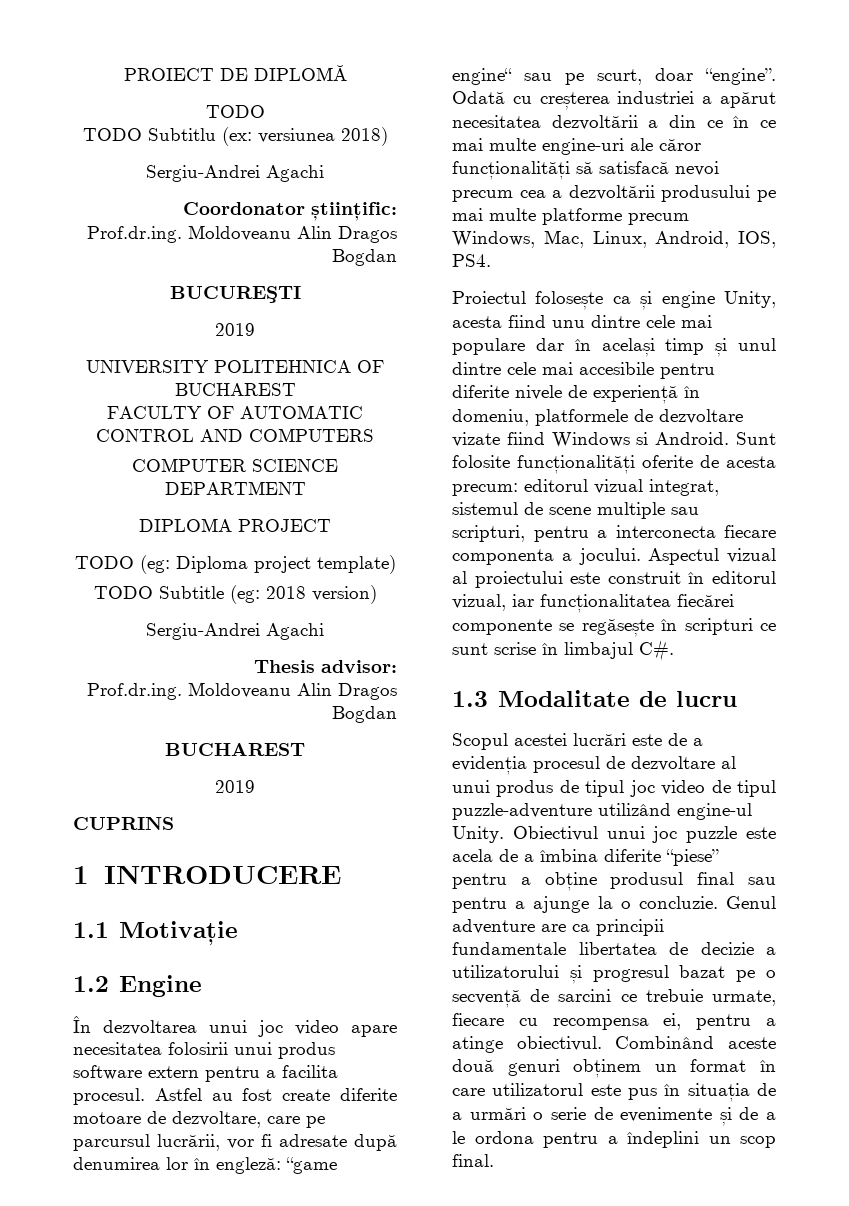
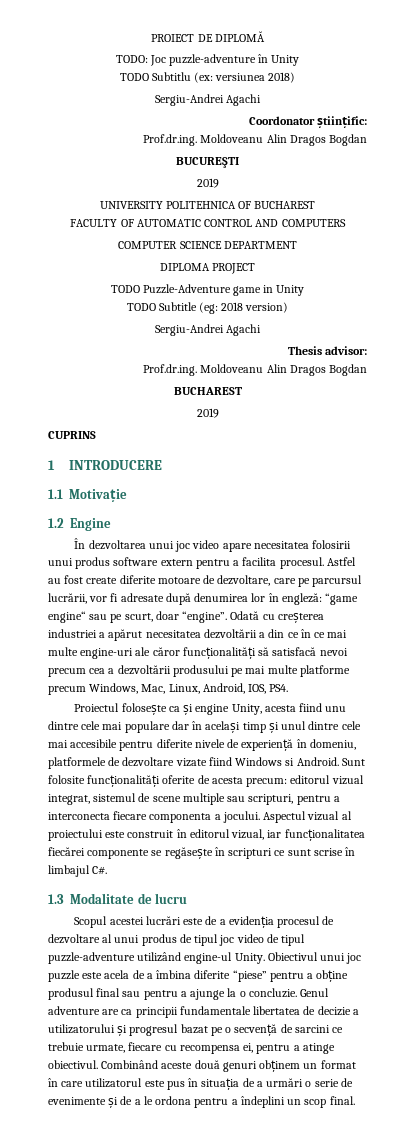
[205,105,265,118] TODO -> [115,54,300,66] TODO: Joc puzzle-adventure în Unity
[139,555,396,574] (eg: Diploma project template) -> [142,284,305,296] Puzzle-Adventure game in Unity

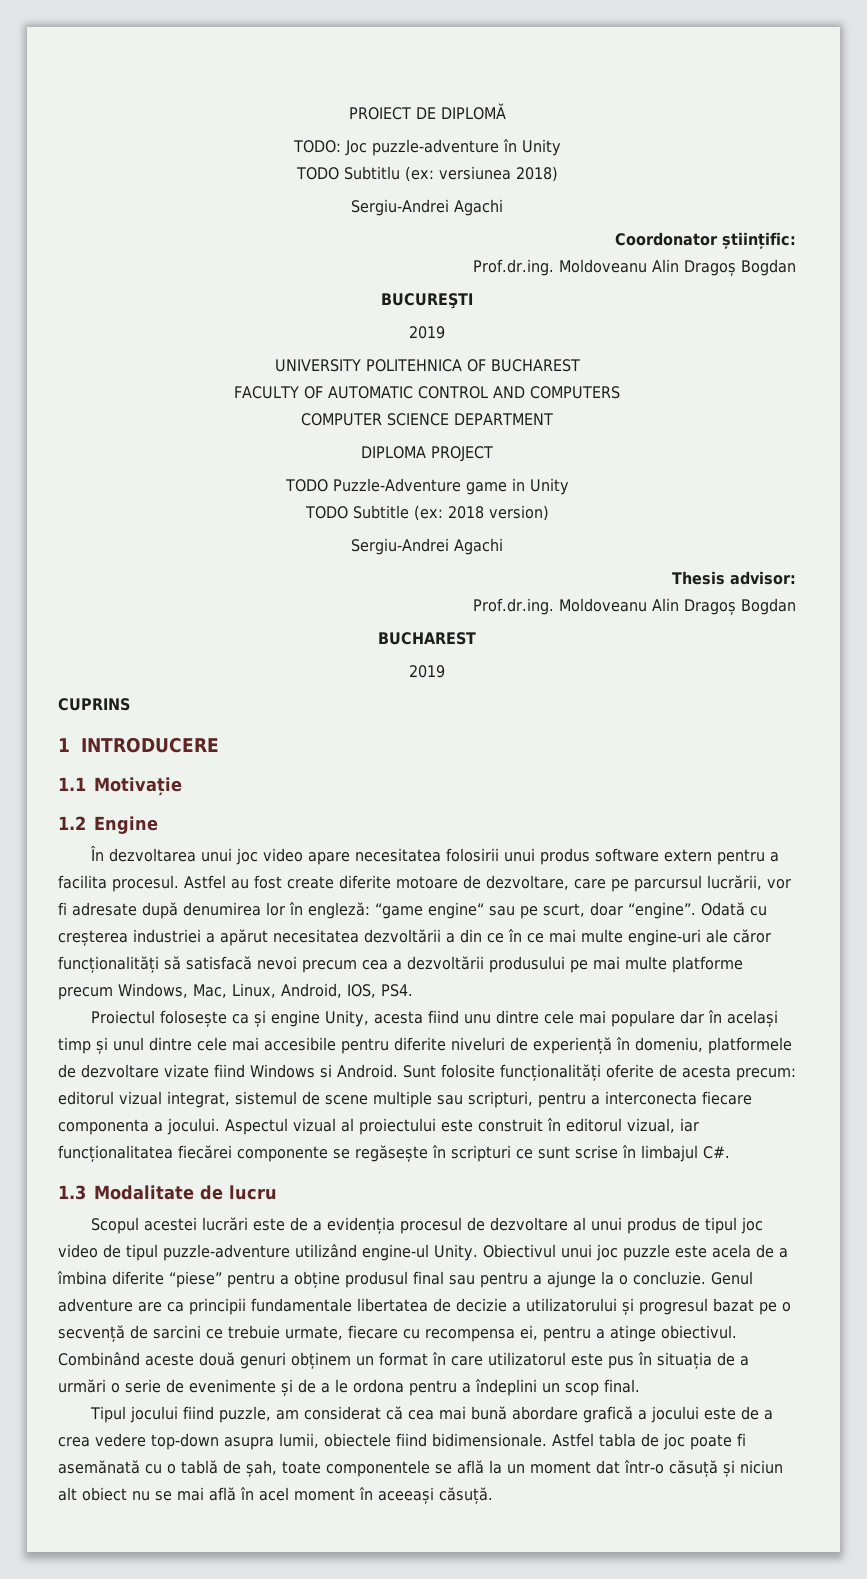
[289,135,326,146] Dragos -> [684,260,736,276] Dragoș
[199,302,218,314] (eg: -> [413,505,443,521] (ex:
[289,365,326,376] Dragos -> [684,599,736,615] Dragoș
[194,739,225,748] nivele -> [451,1037,505,1051] niveluri
(355, 1100) none -> [90,1406,774,1423] [58,1433,746,1450] [58,1460,783,1477] [58,1487,493,1504] // Tipul jocului fiind puzzle, am considerat că cea mai bună abordare grafică a jocului este de a crea vedere top-down asupra lumii, obiectele fiind bidimensionale. Astfel tabla de joc poate fi asemănată cu o tablă de șah, toate componentele se află la un moment dat într-o căsuță și niciun alt obiect nu se mai află în acel moment în aceeași căsuță.

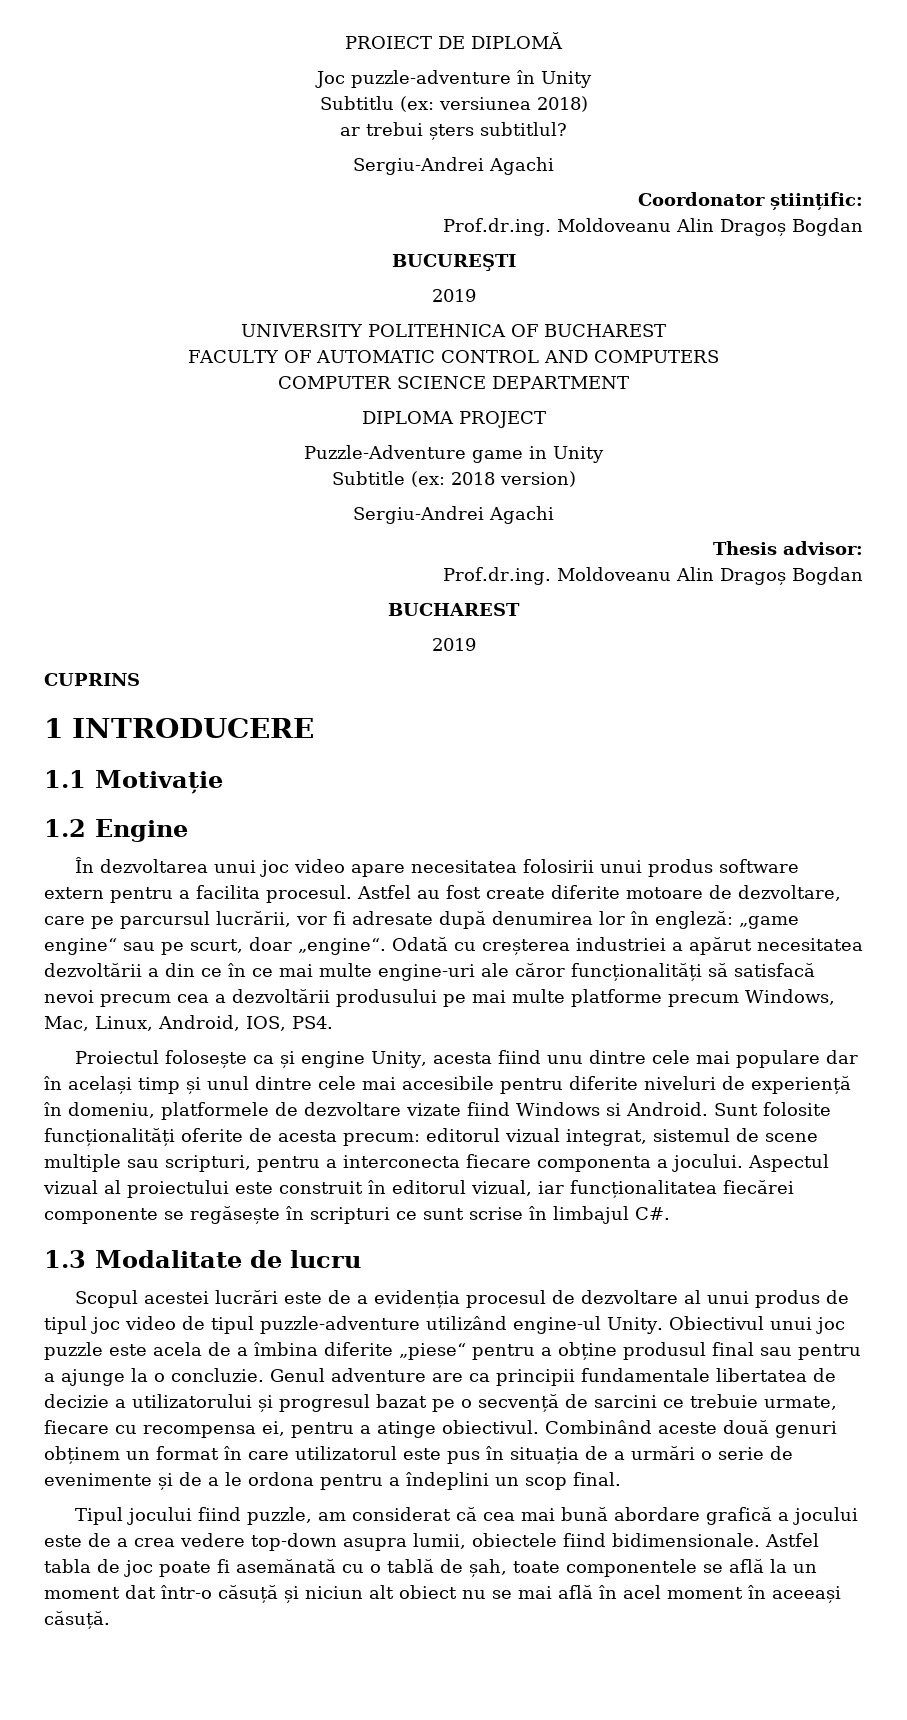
[292,140,341,153] TODO: -> (563, 40) none
[295,167,339,180] TODO -> (592, 79) none
(558, 174) none -> [340,122,567,141] // ar trebui șters subtitlul?
[284,479,328,492] TODO -> (546, 419) none
[304,506,348,519] TODO -> (604, 454) none
[375,903,423,919] “game -> [739,916,799,929] „game
[628,902,696,919] “engine”. -> [298,938,386,955] „engine“.
[169,1271,222,1288] “piese” -> [399,1343,466,1360] „piese“

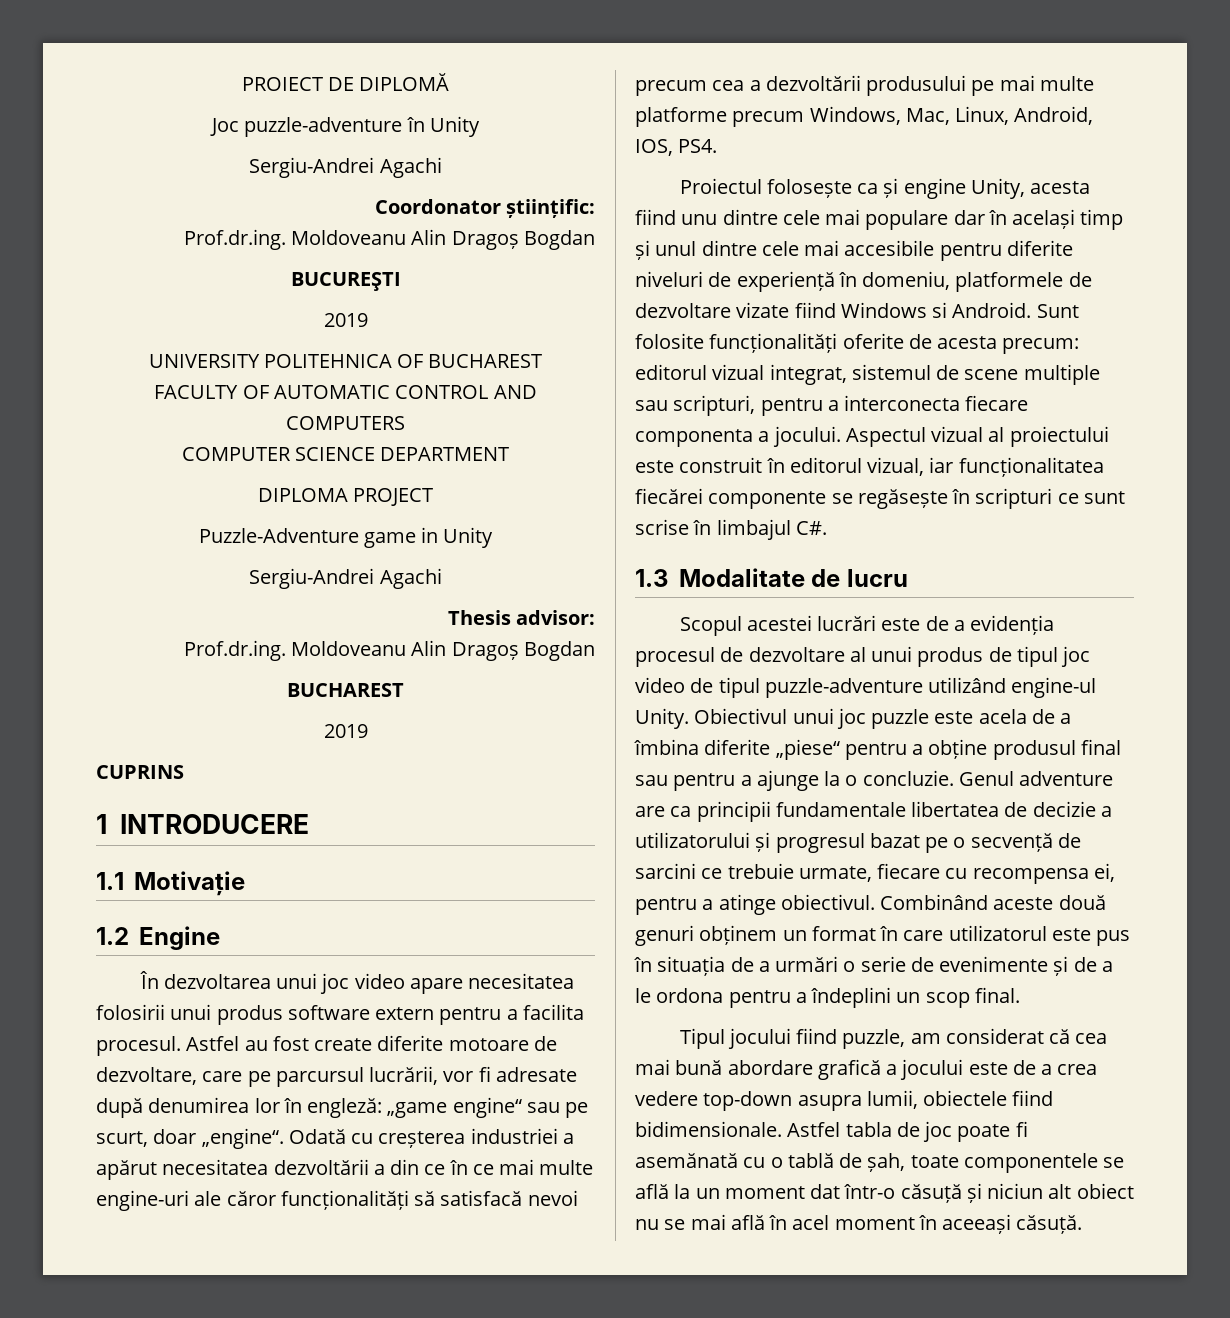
[319,96,588,112] [340,122,567,141] // Subtitlu (ex: versiunea 2018) // ar trebui șters subtitlul? -> (480, 126) none
[331,471,576,487] // Subtitle (ex: 2018 version) -> (494, 537) none

